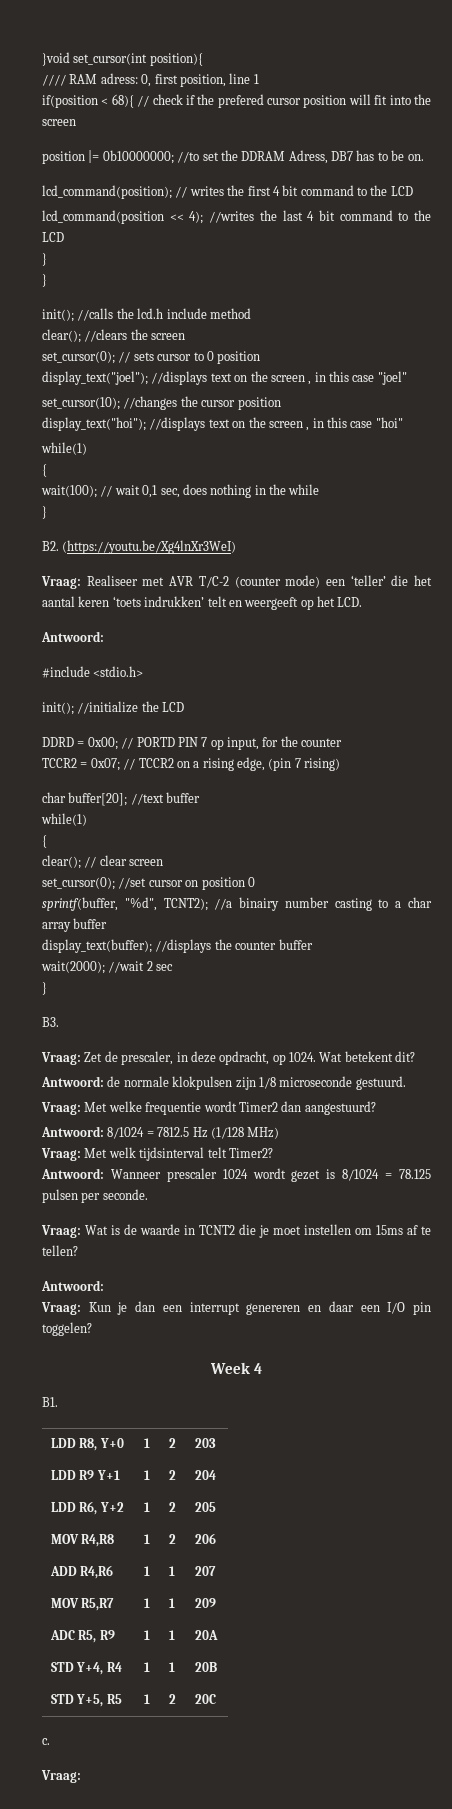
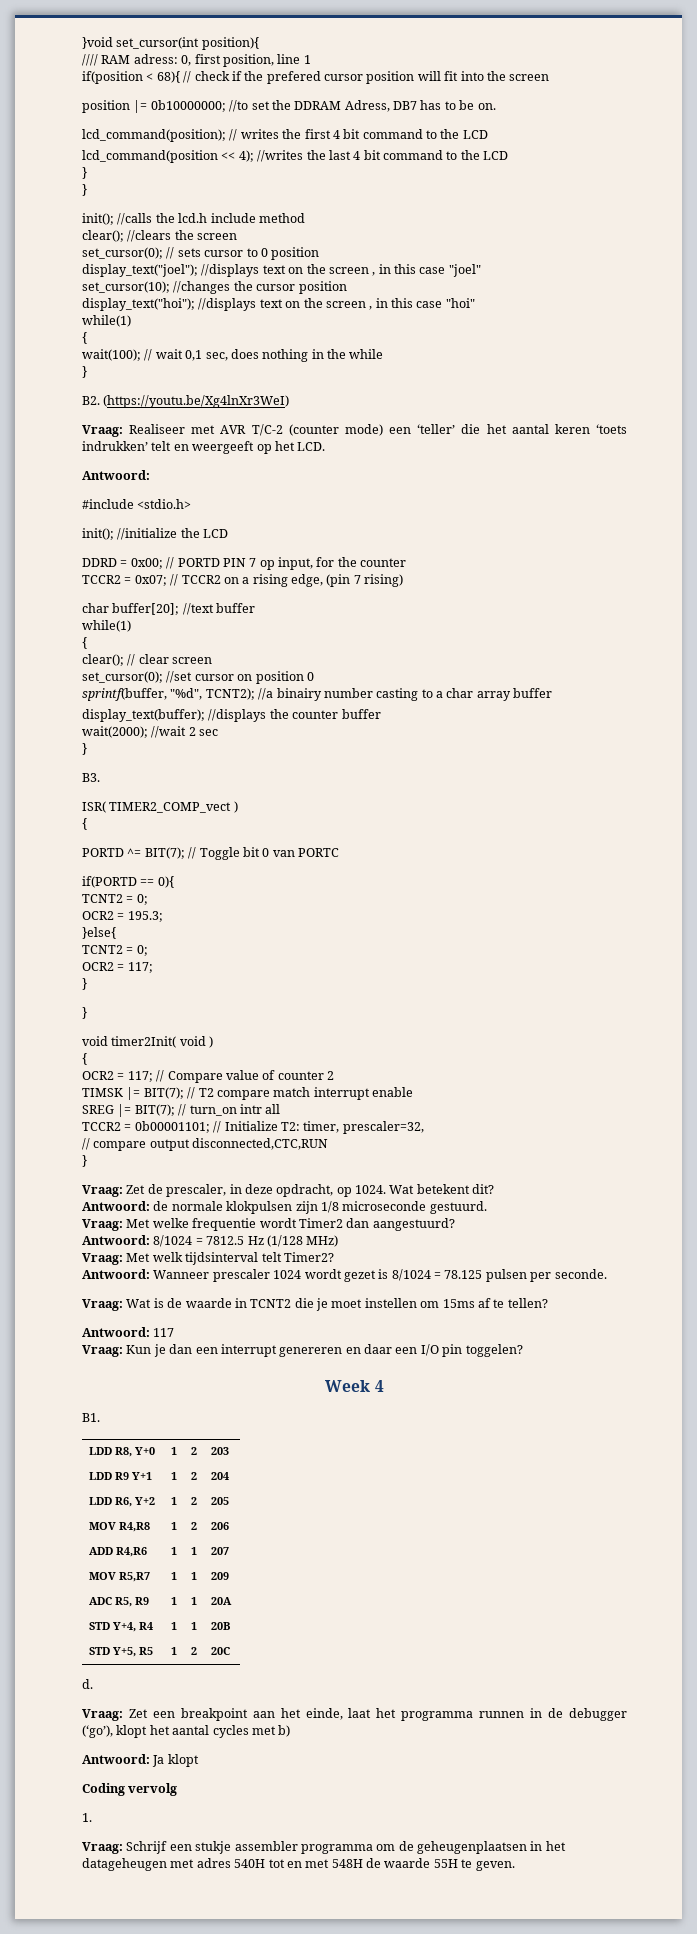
(59, 1022) none -> [82,801,238,813] [82,818,87,830] [82,847,339,860] [82,876,174,888] [82,894,148,905] [82,911,163,922] [82,927,116,939] [82,945,148,956] [82,962,153,973] [82,978,87,990] [82,1007,87,1019] [82,1036,214,1048] [82,1053,87,1065] [82,1070,334,1083] [82,1087,413,1100] [82,1104,281,1117] [82,1121,424,1134] [82,1138,329,1151] [82,1155,87,1167] // ISR( TIMER2_COMP_vect ) // { // PORTD ^= BIT(7); // Toggle bit 0 van PORTC // if(PORTD == 0){ // TCNT2 = 0; // OCR2 = 195.3; // }else{ // TCNT2 = 0; // OCR2 = 117; // } // } // void timer2Init( void ) // { // OCR2 = 117; // Compare value of counter 2 // TIMSK |= BIT(7); // T2 compare match interrupt enable // SREG |= BIT(7); // turn_on intr all // TCCR2 = 0b00001101; // Initialize T2: timer, prescaler=32, // // compare output disconnected,CTC,RUN // }
(104, 1285) none -> [153,1328,175,1337] 117
[42,1738,50,1745] [41,1770,81,1783] c. // Vraag: -> [82,1679,93,1689] [82,1708,627,1721] [82,1725,291,1738] [82,1754,199,1767] [82,1783,178,1796] [82,1813,92,1822] [82,1841,566,1854] [82,1858,515,1871] d. // Vraag: Zet een breakpoint aan het einde, laat het programma runnen in de debugger (‘go’), klopt het aantal cycles met b) // Antwoord: Ja klopt // Coding vervolg // 1. // Vraag: Schrijf een stukje assembler programma om de geheugenplaatsen in het datageheugen met adres 540H tot en met 548H de waarde 55H te geven.

